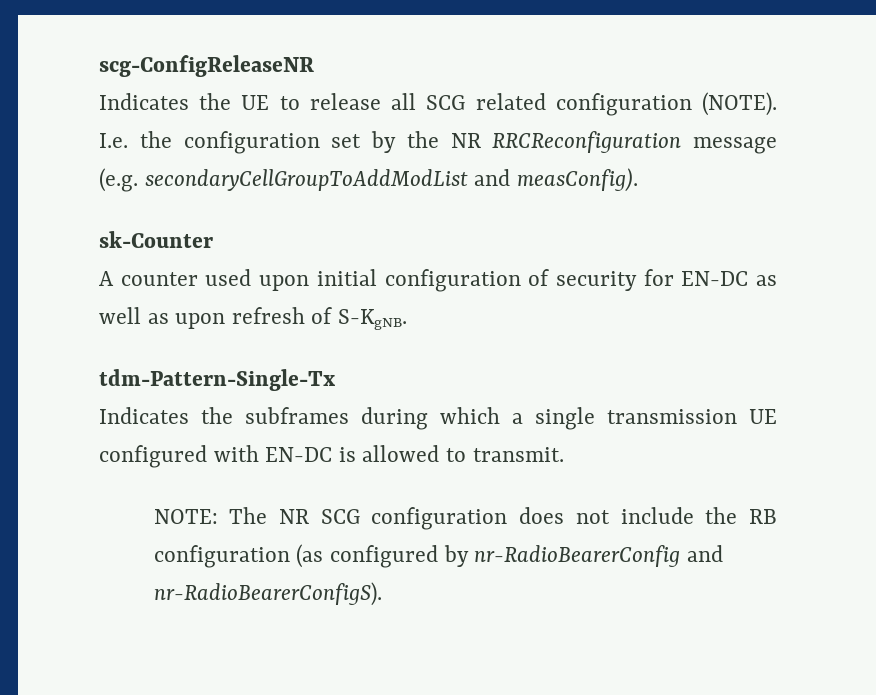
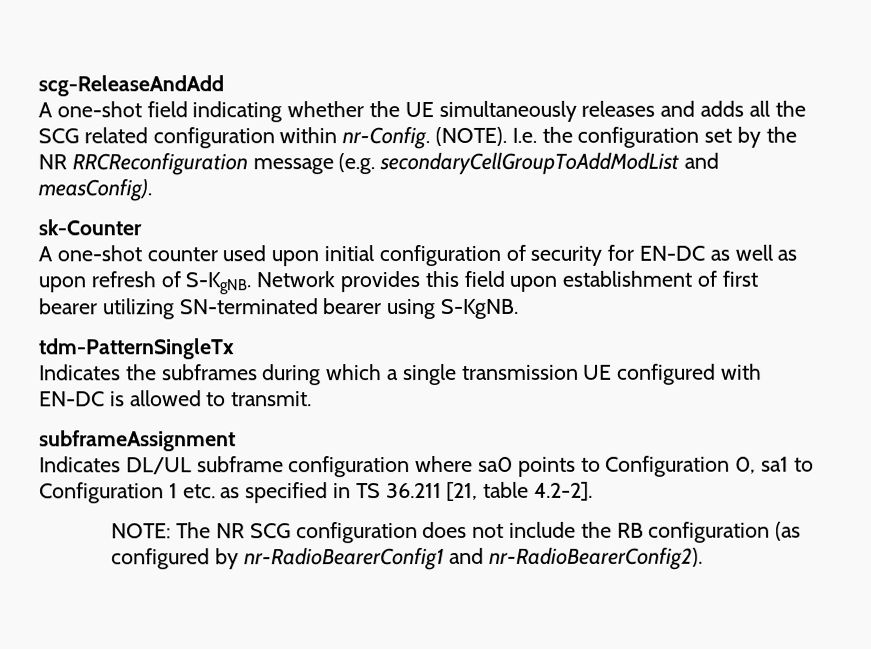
[99,55,314,77] [99,93,417,110] scg-ConfigReleaseNR // Indicates the UE to release all -> [38,75,224,97] [38,100,806,123] scg-ReleaseAndAdd // A one-shot field indicating whether the UE simultaneously releases and adds all the
(692, 104) none -> [279,126,431,150] within nr-Config.
(114, 278) none -> [56,245,142,262] one-shot
[99,369,335,391] // tdm-Pattern-Single-Tx -> [256,270,758,293] [38,298,519,320] [39,338,235,360] Network provides this field upon establishment of first bearer utilizing SN-terminated bearer using S-KgNB. // tdm-PatternSingleTx
(564, 454) none -> [39,430,236,452] [39,455,814,478] [39,481,594,504] // subframeAssignment // Indicates DL/UL subframe configuration where sa0 points to Configuration 0, sa1 to Configuration 1 etc. as specified in TS 36.211 [21, table 4.2-2].
[474,545,723,567] [153,582,382,606] nr-RadioBearerConfig and nr-RadioBearerConfigS). -> [243,546,703,571] nr-RadioBearerConfig1 and nr-RadioBearerConfig2).

